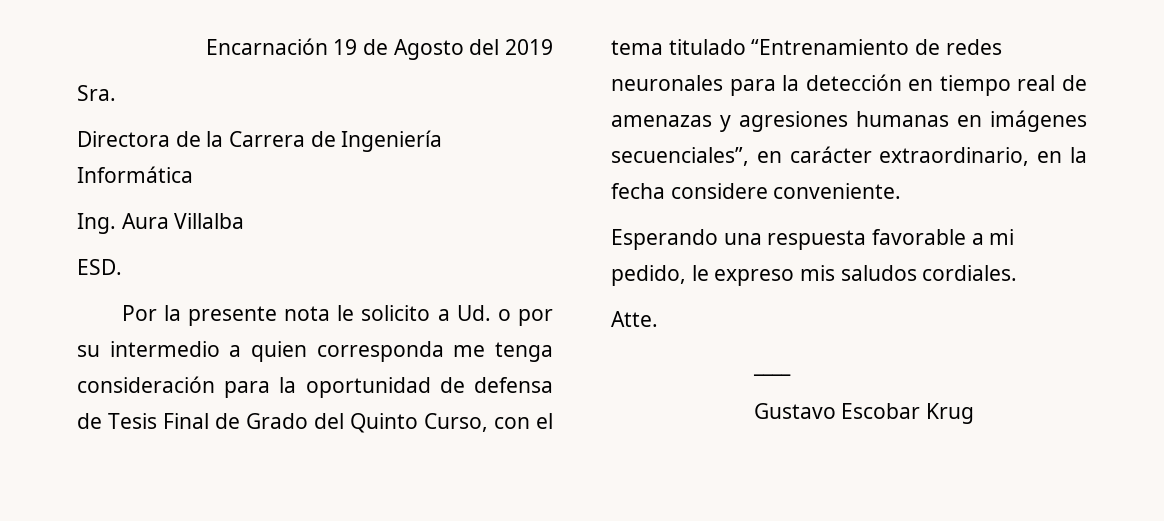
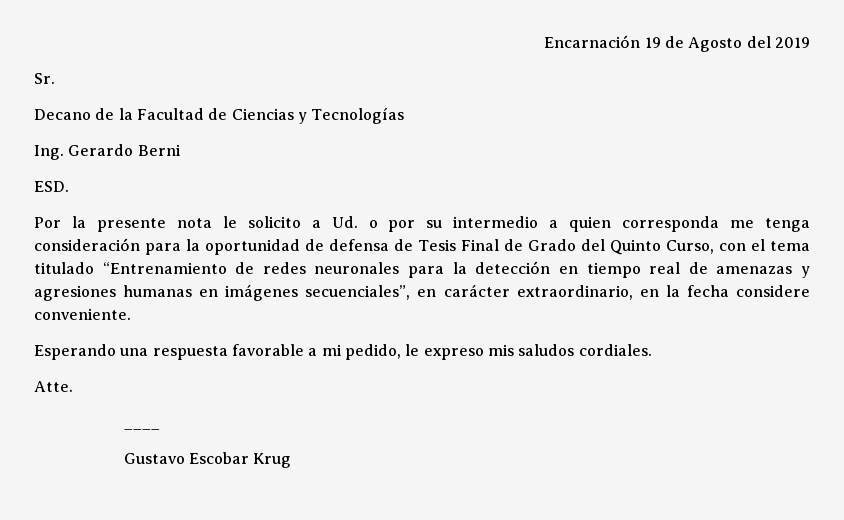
[77,85,116,101] [77,130,443,152] [77,166,193,183] Sra. // Directora de la Carrera de Ingeniería Informática -> [34,73,55,84] [34,107,405,124] Sr. // Decano de la Facultad de Ciencias y Tecnologías
[121,213,245,229] Aura Villalba -> [68,144,181,156] Gerardo Berni

